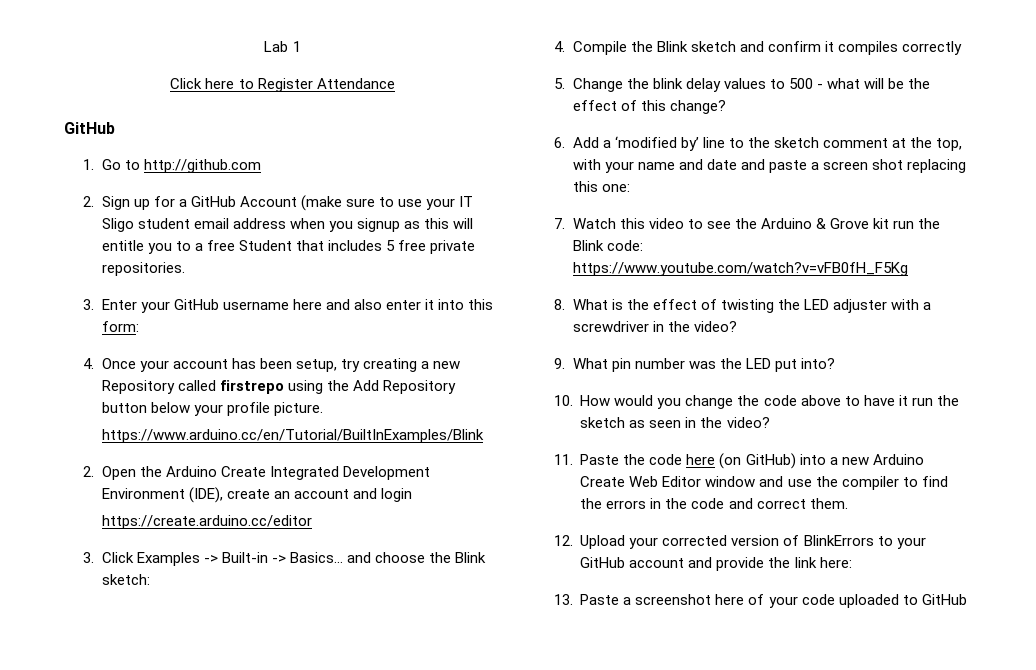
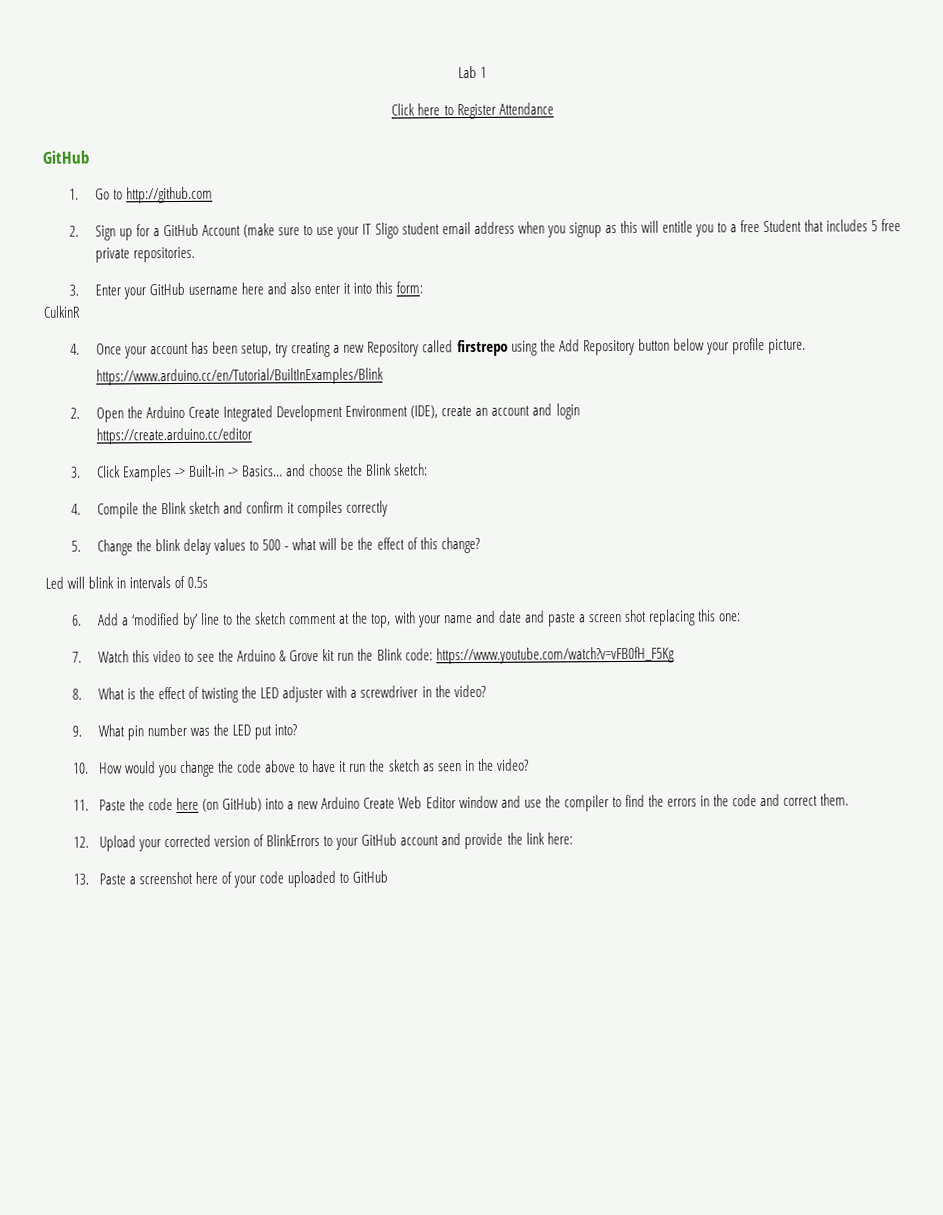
(139, 326) none -> [43,305,81,318] // CulkinR
(726, 107) none -> [45,575,209,589] // Led will blink in intervals of 0.5s

